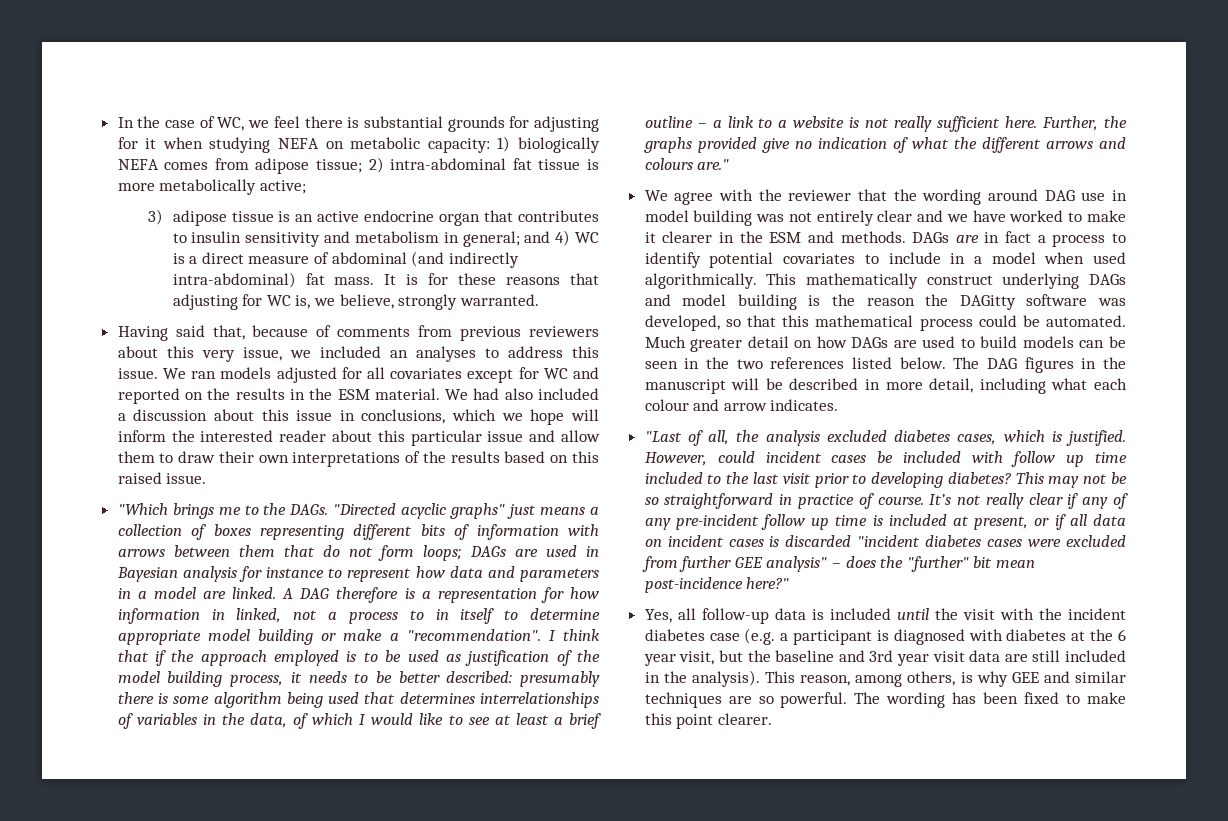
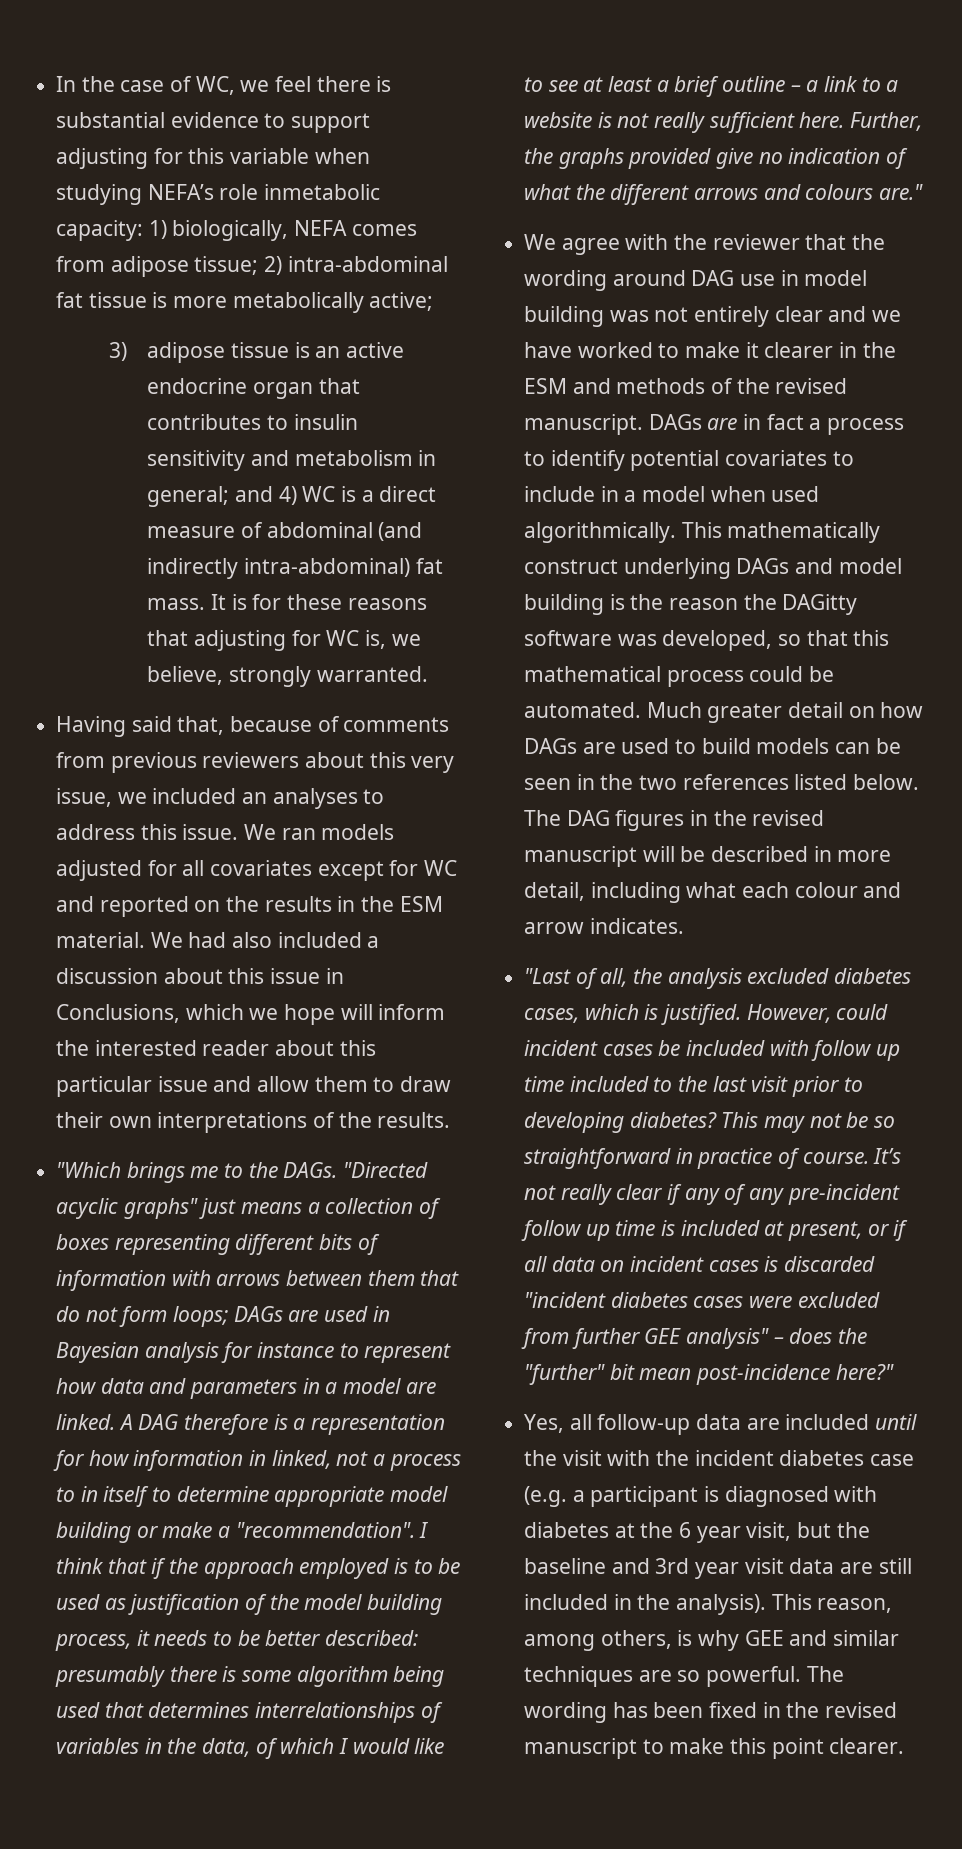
[447,116,599,132] [117,137,421,153] grounds for adjusting for it when studying NEFA on metabolic -> [170,112,371,133] [56,148,370,169] [56,184,381,205] evidence to support adjusting for this variable when studying NEFA’s role inmetabolic
[518,137,600,153] biologically -> [172,220,289,241] biologically,
[361,409,446,424] conclusions, -> [56,1004,181,1023] Conclusions,
[450,451,599,463] [117,472,207,484] results based on this raised issue. -> [377,1112,451,1128] results.
[840,231,906,243] methods. -> [616,378,848,394] [524,414,644,435] methods of the revised manuscript.
(1126, 363) none -> [752,810,825,826] revised
[811,609,824,620] is -> [746,1418,780,1430] are
(1060, 698) none -> [762,1702,898,1718] [524,1738,638,1759] in the revised manuscript

